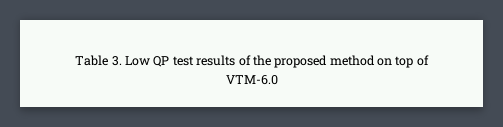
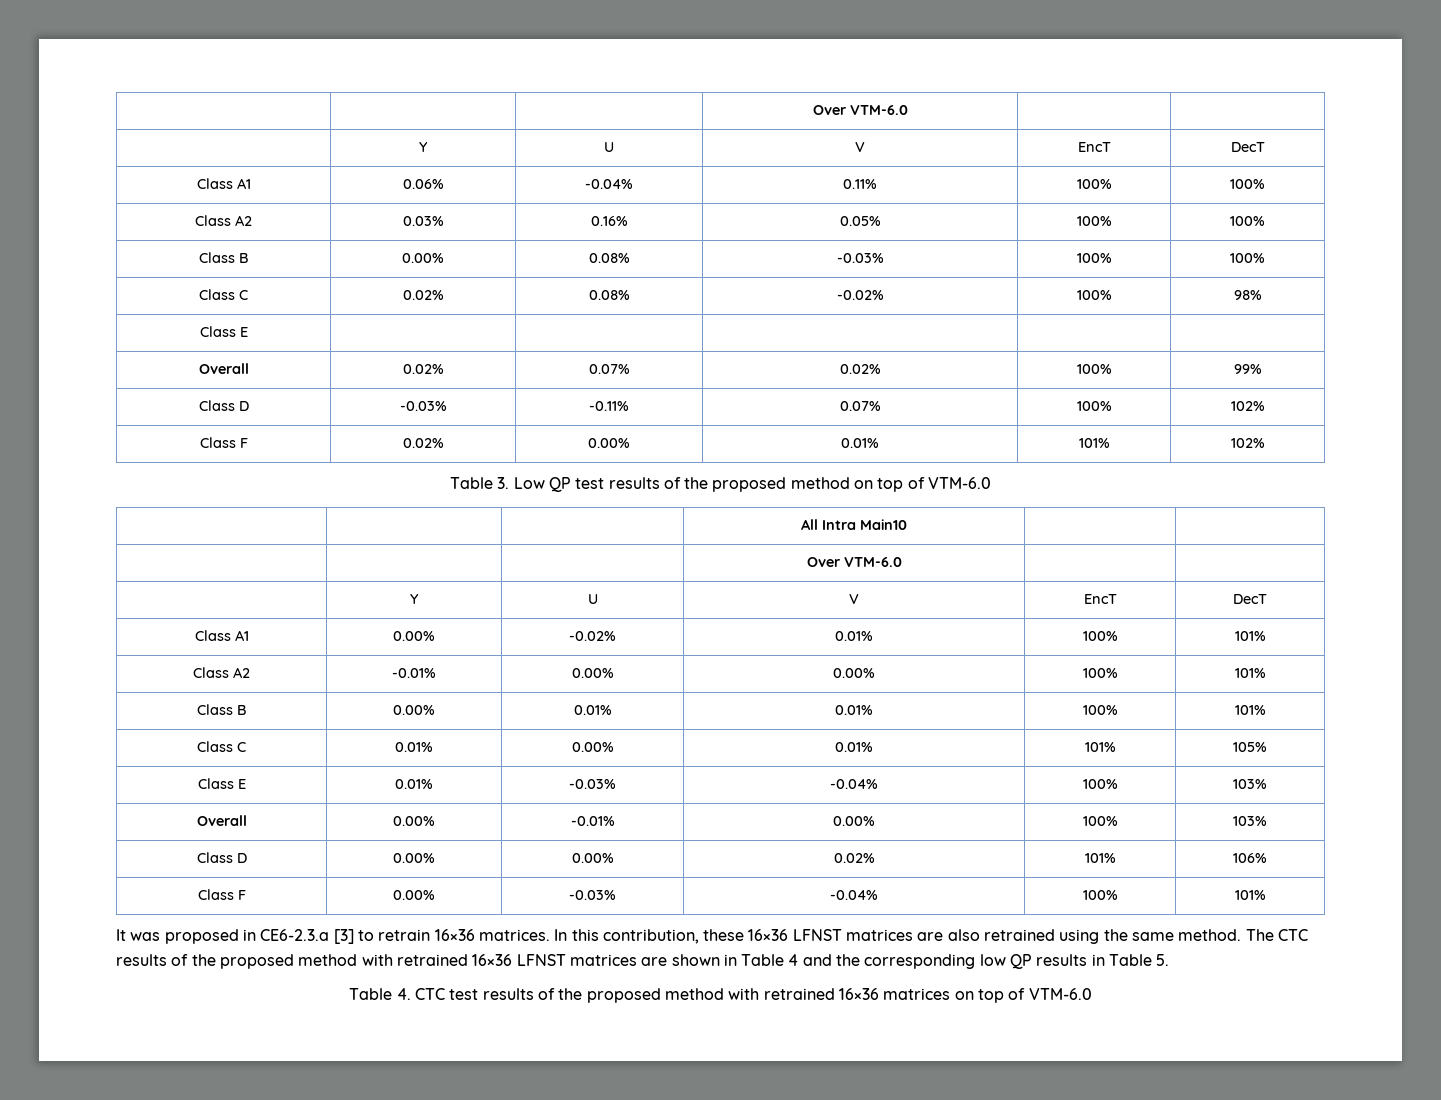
(75, 60) none -> [812,105,908,115] [419,142,428,152] [604,142,614,152] [855,142,865,152] [1077,142,1111,152] [1230,142,1265,152] [196,178,251,189] [402,179,444,189] [585,179,633,189] [843,179,877,189] [1076,179,1112,189] [1230,179,1265,189] [195,215,252,226] [402,216,444,226] [590,216,628,226] [839,216,881,226] [1076,216,1112,226] [1230,216,1265,226] [199,252,248,263] [402,253,444,263] [588,253,630,263] [836,253,884,263] [1076,253,1112,263] [1230,253,1265,263] [199,289,248,300] [402,290,444,300] [588,290,630,300] [836,290,884,300] [1076,290,1112,300] [1233,290,1262,300] [199,326,248,337] [198,363,249,374] [402,364,444,374] [588,364,630,374] [839,364,881,374] [1076,364,1112,374] [1233,364,1262,374] [198,400,249,411] [399,401,447,411] [589,401,629,411] [839,401,881,411] [1076,401,1112,411] [1230,401,1265,411] [199,437,248,448] [402,438,444,448] [588,438,630,448] [841,438,879,448] [1078,438,1110,448] [1230,438,1265,448] | | | Over VTM-6.0 | | // | Y | U | V | EncT | DecT // Class A1 | 0.06% | -0.04% | 0.11% | 100% | 100% // Class A2 | 0.03% | 0.16% | 0.05% | 100% | 100% // Class B | 0.00% | 0.08% | -0.03% | 100% | 100% // Class C | 0.02% | 0.08% | -0.02% | 100% | 98% // Class E | | | | | // Overall | 0.02% | 0.07% | 0.02% | 100% | 99% // Class D | -0.03% | -0.11% | 0.07% | 100% | 102% // Class F | 0.02% | 0.00% | 0.01% | 101% | 102% //
(278, 80) none -> [801,519,907,530] [806,557,902,567] [410,594,419,604] [587,594,598,604] [849,594,859,604] [1083,594,1117,604] [1233,594,1267,604] [194,630,249,641] [393,631,435,641] [569,631,616,641] [835,631,873,641] [1082,631,1118,641] [1234,631,1266,641] [193,667,250,678] [392,668,436,678] [571,668,614,678] [833,668,875,678] [1082,668,1118,678] [1234,668,1266,678] [197,704,246,715] [393,705,435,715] [573,705,612,715] [835,705,873,715] [1082,705,1118,715] [1234,705,1266,715] [197,741,246,752] [395,742,433,752] [571,742,614,752] [835,742,873,752] [1084,742,1116,752] [1233,742,1267,752] [197,778,246,789] [395,779,433,789] [569,779,616,789] [830,779,878,789] [1082,779,1118,789] [1233,779,1267,789] [196,815,247,826] [393,816,435,826] [570,816,615,826] [833,816,875,826] [1082,816,1118,826] [1233,816,1267,826] [196,852,247,863] [393,853,435,863] [571,853,614,863] [833,853,875,863] [1084,853,1116,863] [1233,853,1267,863] [197,889,246,900] [393,890,435,900] [569,890,616,900] [830,890,878,900] [1082,890,1118,900] [1234,890,1266,900] [116,929,1309,944] [116,954,1170,969] [349,988,1092,1003] // | | | All Intra Main10 | | // | | | Over VTM-6.0 | | // | Y | U | V | EncT | DecT // Class A1 | 0.00% | -0.02% | 0.01% | 100% | 101% // Class A2 | -0.01% | 0.00% | 0.00% | 100% | 101% // Class B | 0.00% | 0.01% | 0.01% | 100% | 101% // Class C | 0.01% | 0.00% | 0.01% | 101% | 105% // Class E | 0.01% | -0.03% | -0.04% | 100% | 103% // Overall | 0.00% | -0.01% | 0.00% | 100% | 103% // Class D | 0.00% | 0.00% | 0.02% | 101% | 106% // Class F | 0.00% | -0.03% | -0.04% | 100% | 101% // It was proposed in CE6-2.3.a [3] to retrain 16×36 matrices. In this contribution, these 16×36 LFNST matrices are also retrained using the same method. The CTC results of the proposed method with retrained 16×36 LFNST matrices are shown in Table 4 and the corresponding low QP results in Table 5. // Table 4. CTC test results of the proposed method with retrained 16×36 matrices on top of VTM-6.0

